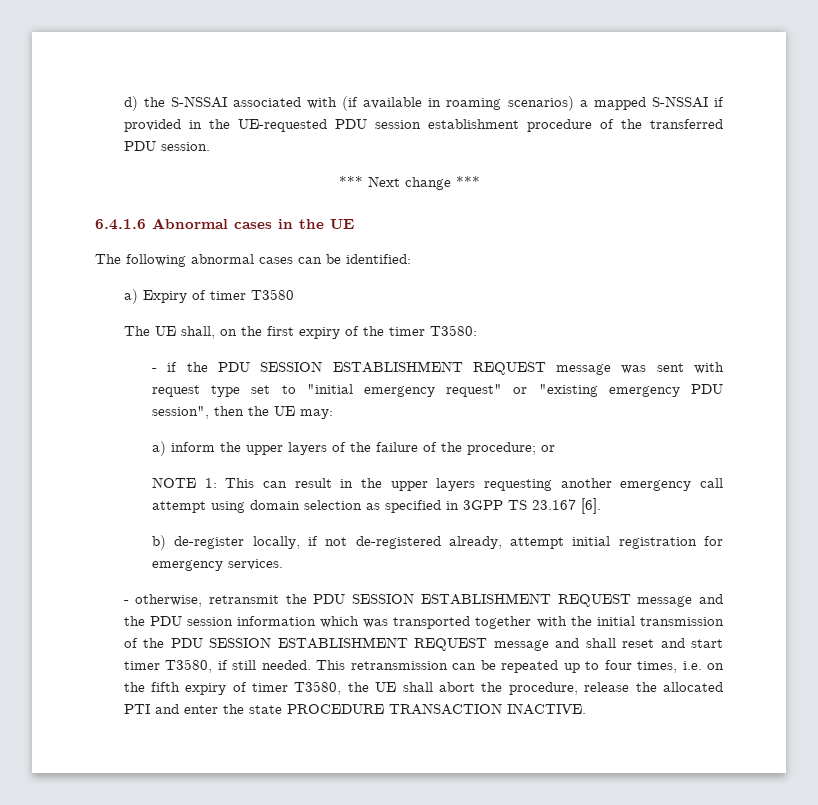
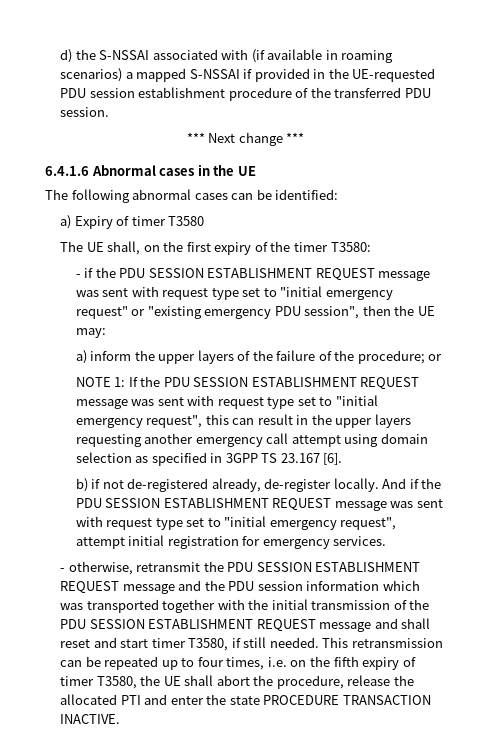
[225,478,255,488] This -> [128,376,420,390] [75,395,378,409] [75,414,229,428] If the PDU SESSION ESTABLISHMENT REQUEST message was sent with request type set to "initial emergency request", this
[174,536,300,549] de-register locally, -> (88, 485) none
(502, 542) none -> [264,478,442,492] [75,498,443,511] [75,516,397,530] de-register locally. And if the PDU SESSION ESTABLISHMENT REQUEST message was sent with request type set to "initial emergency request",

